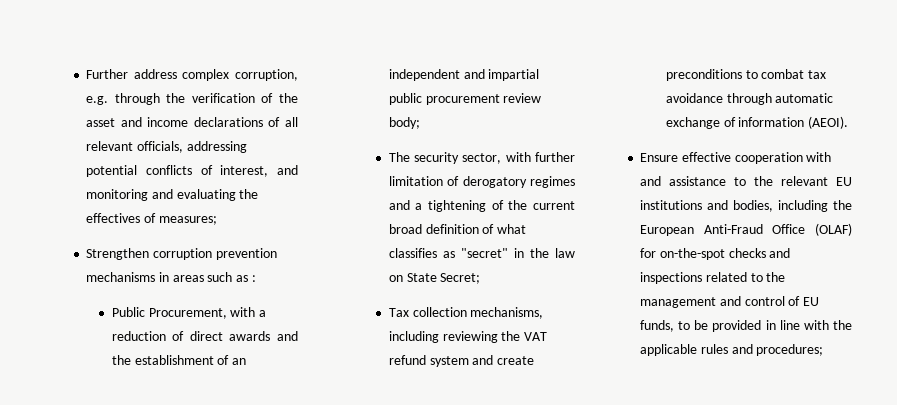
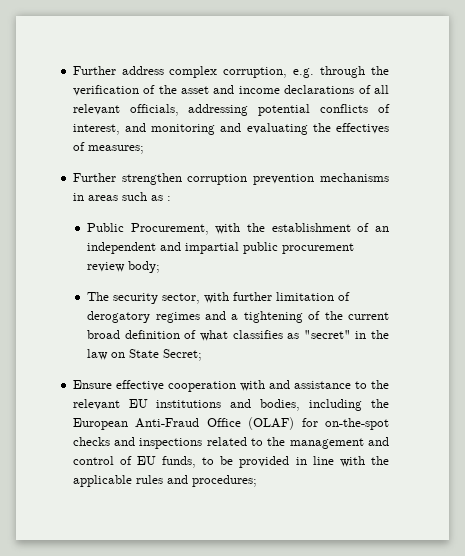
[86,248,150,260] Strengthen -> [72,173,182,185] Further strengthen
[259,310,267,317] [111,331,298,341] a reduction of direct awards and -> (241, 228) none
[388,307,544,319] [388,331,548,343] [388,355,535,367] [665,69,827,81] [665,93,834,105] [665,116,849,129] // Tax collection mechanisms, including reviewing the VAT refund system and create preconditions to combat tax avoidance through automatic exchange of information (AEOI). -> (203, 355) none

